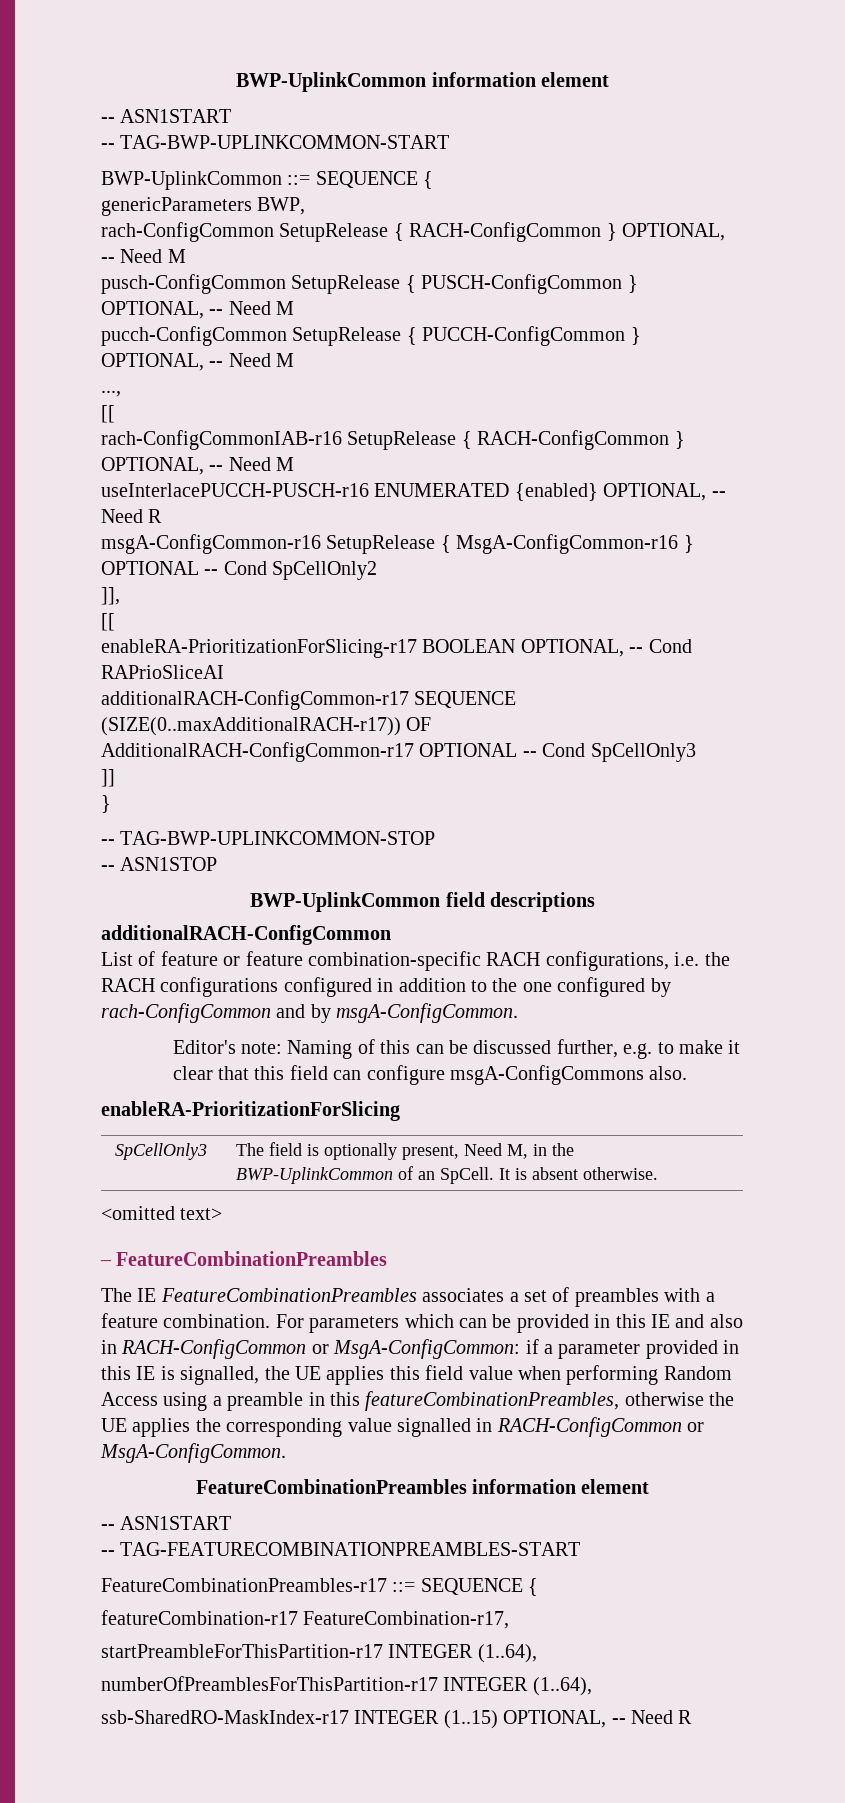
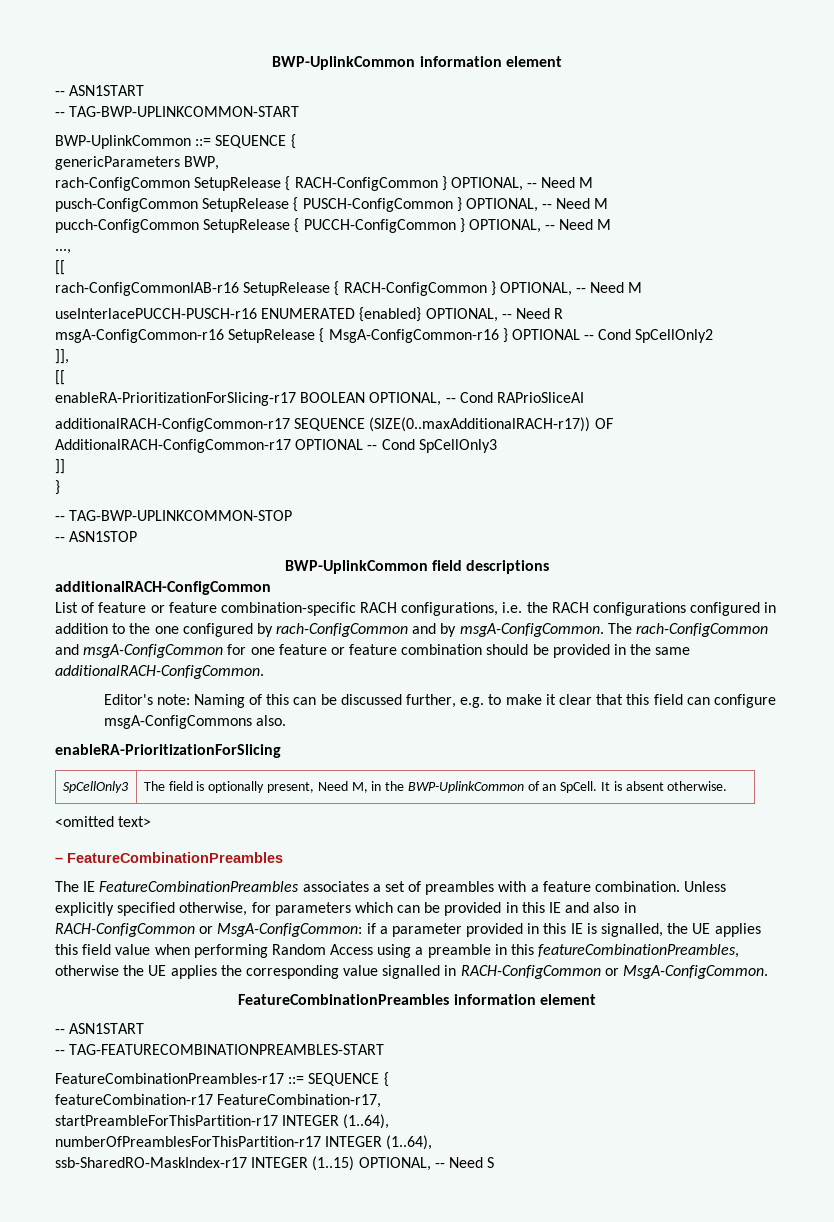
(519, 1013) none -> [607,623,769,637] [55,644,691,658] [55,665,264,679] The rach-ConfigCommon and msgA-ConfigCommon for one feature or feature combination should be provided in the same additionalRACH-ConfigCommon.
[275,1314,304,1328] For -> [684,881,727,892] [55,902,271,916] Unless explicitly specified otherwise, for
[678,1710,693,1724] R -> [487,1157,495,1168] S

